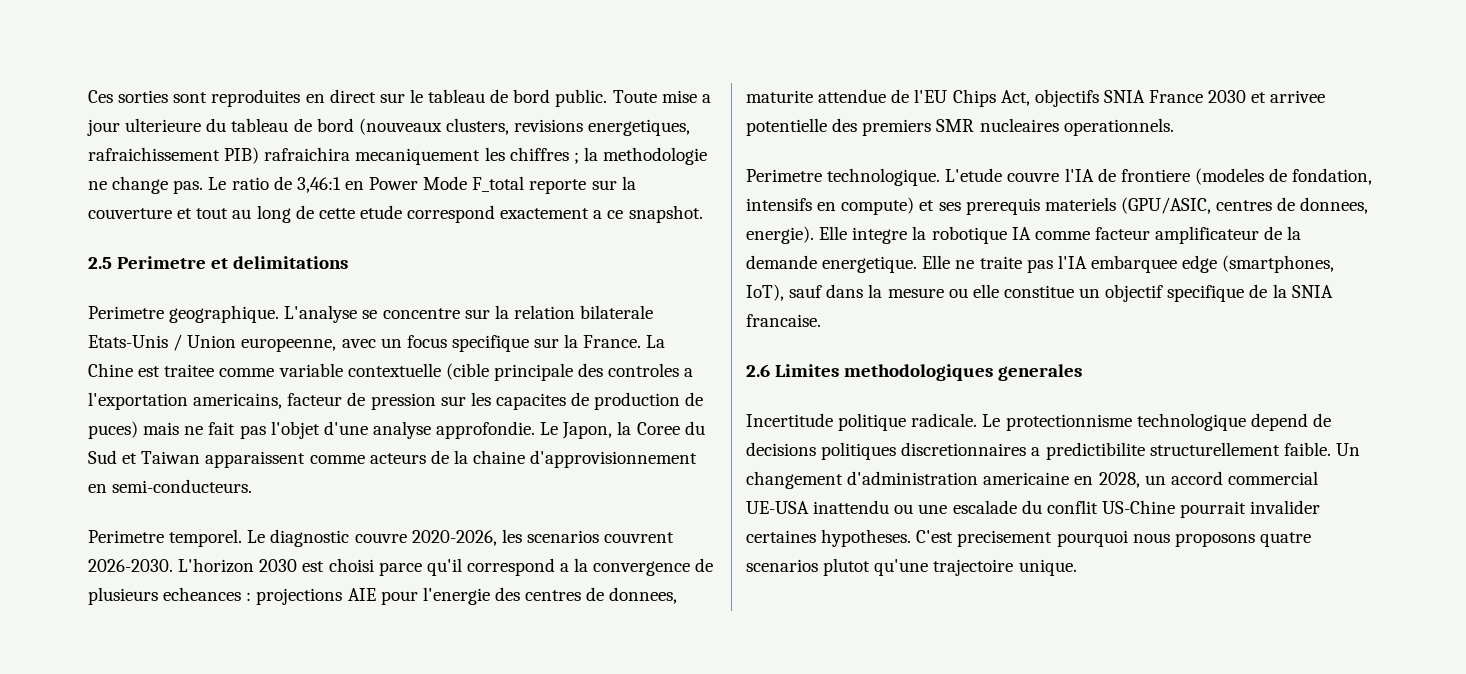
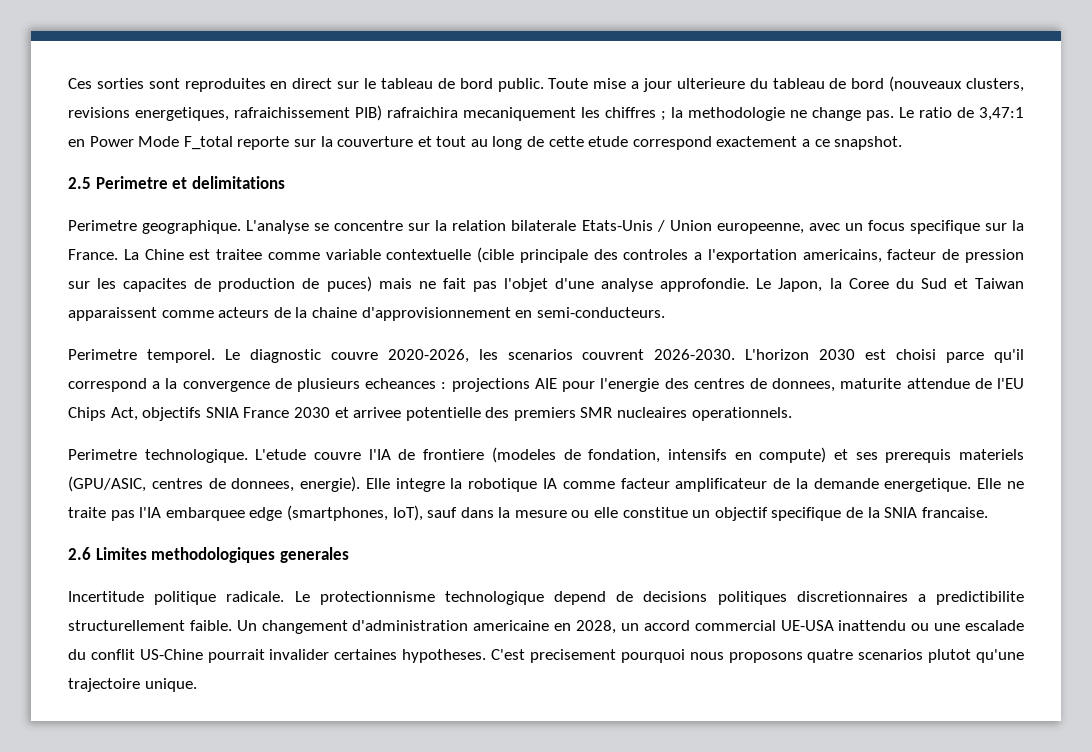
[296,177,341,193] 3,46:1 -> [979,107,1024,121] 3,47:1

